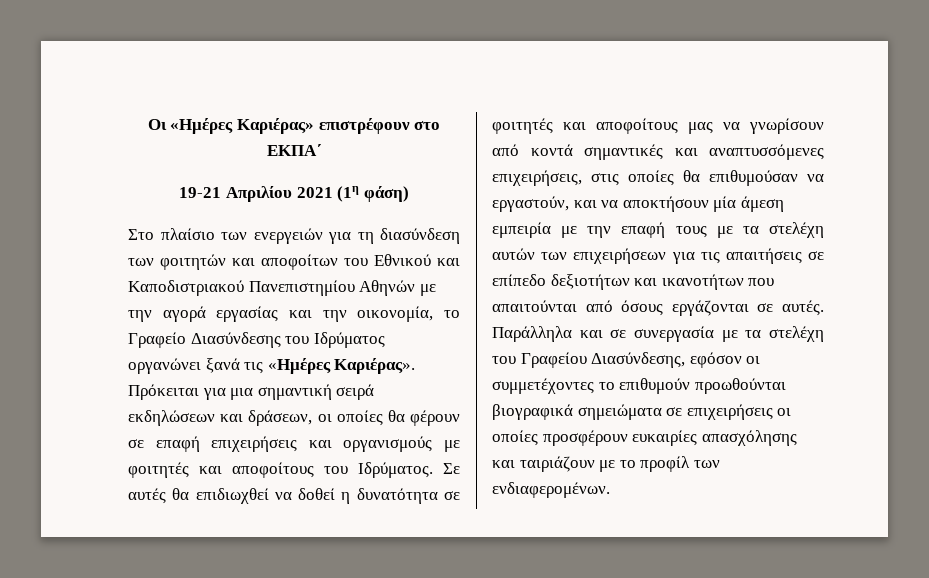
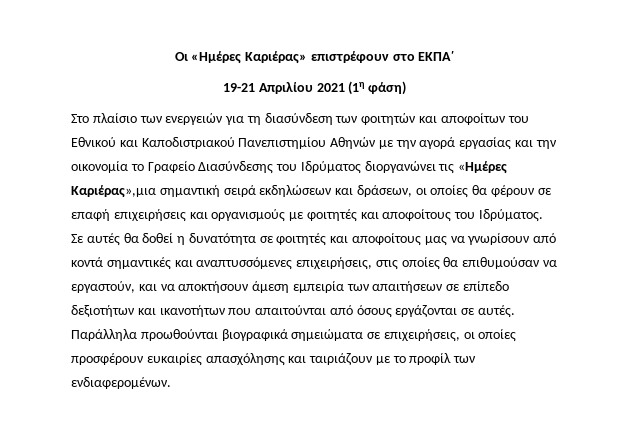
[357,306,434,322] οικονομία, -> [71,161,128,173] οικονομία
[128,358,416,374] [128,384,254,400] οργανώνει ξανά τις «Ημέρες Καριέρας». Πρόκειται για μια -> [364,161,508,174] [71,185,156,198] διοργανώνει τις «Ημέρες Καριέρας»,μια
[195,488,292,504] επιδιωχθεί να -> (139, 238) none
[713,196,737,212] μία -> (250, 287) none
[561,222,824,238] [492,248,802,264] με την επαφή τους με τα στελέχη αυτών των επιχειρήσεων για τις απαιτήσεις -> [346,281,444,293] των απαιτήσεων
[579,326,824,342] [492,352,761,368] [492,378,691,394] και σε συνεργασία με τα στελέχη του Γραφείου Διασύνδεσης, εφόσον οι συμμετέχοντες το επιθυμούν -> (137, 335) none
[686,404,773,420] επιχειρήσεις -> [383,329,460,342] επιχειρήσεις,

